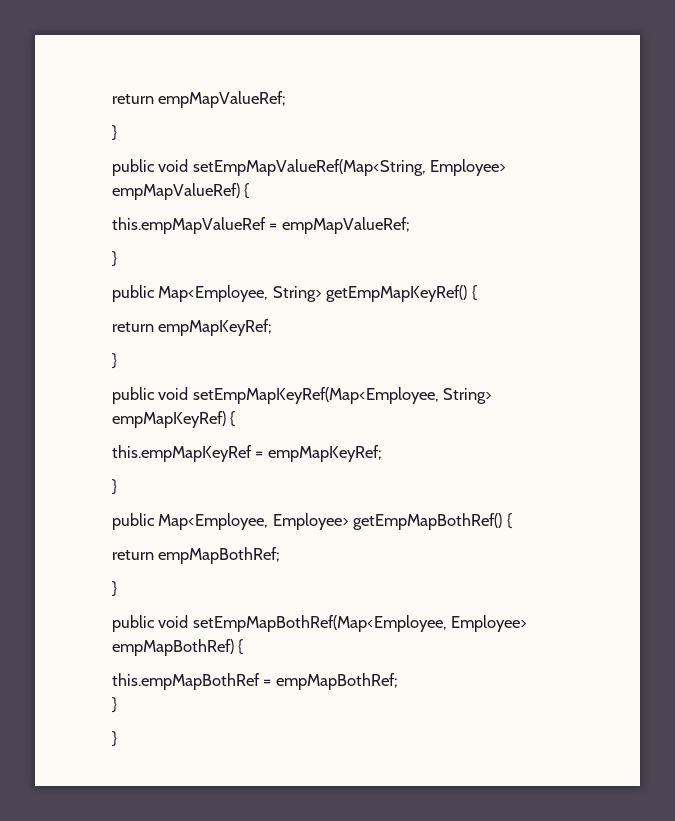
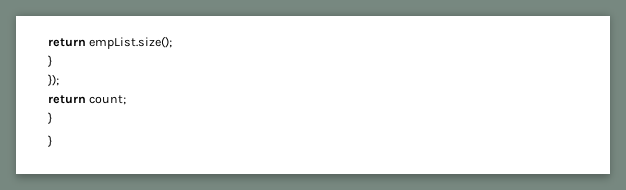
[112,91,287,108] [112,125,117,141] [112,159,507,176] [112,183,250,200] [112,217,410,234] [112,251,117,267] [112,285,477,302] [112,319,273,336] [112,353,117,369] [112,387,493,404] [112,411,236,428] [112,445,382,462] [112,479,117,495] [112,513,512,530] [112,547,281,564] [112,581,117,597] [112,615,528,632] [112,639,244,656] [112,673,398,690] return empMapValueRef; // } // public void setEmpMapValueRef(Map<String, Employee> empMapValueRef) { // this.empMapValueRef = empMapValueRef; // } // public Map<Employee, String> getEmpMapKeyRef() { // return empMapKeyRef; // } // public void setEmpMapKeyRef(Map<Employee, String> empMapKeyRef) { // this.empMapKeyRef = empMapKeyRef; // } // public Map<Employee, Employee> getEmpMapBothRef() { // return empMapBothRef; // } // public void setEmpMapBothRef(Map<Employee, Employee> empMapBothRef) { // this.empMapBothRef = empMapBothRef; -> [48,36,173,49] [48,55,52,67] [48,74,59,86] [48,95,127,105] return empList.size(); // } // }); // return count;

